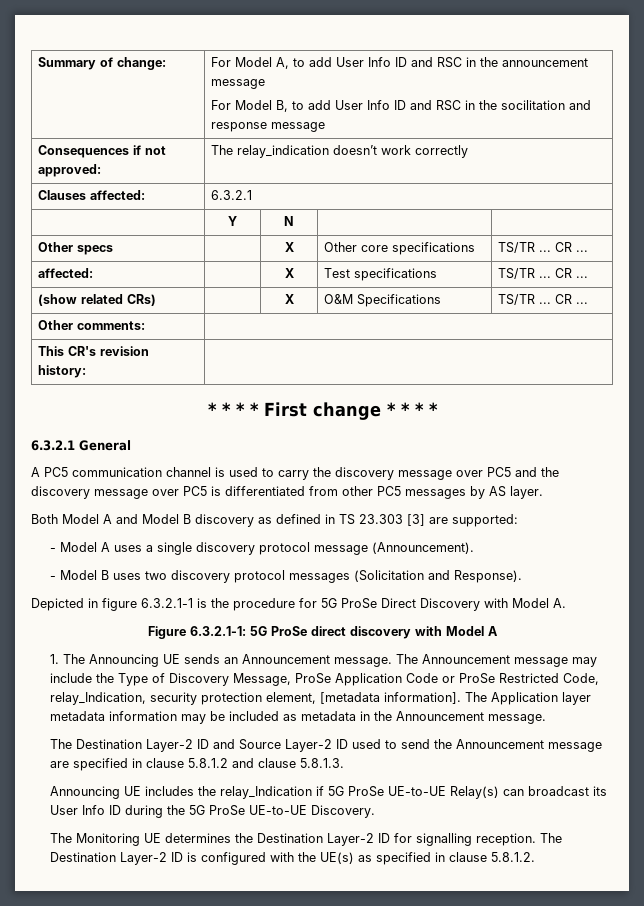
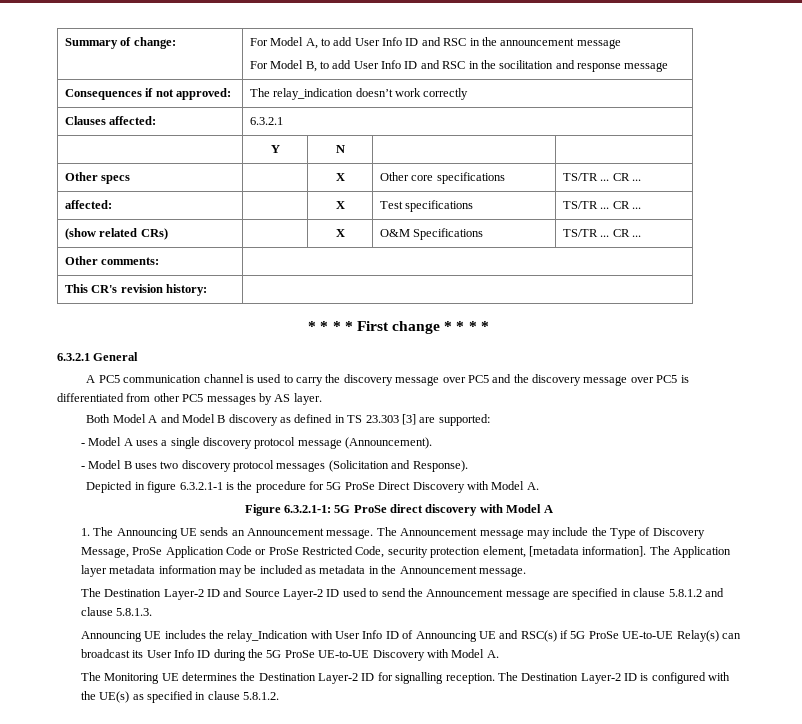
[49,692,146,705] relay_Indication, -> (385, 552) none
(312, 792) none -> [310,630,557,642] with User Info ID of Announcing UE and RSC(s)
[310,805,375,818] Discovery. -> [372,649,499,661] Discovery with Model A.

